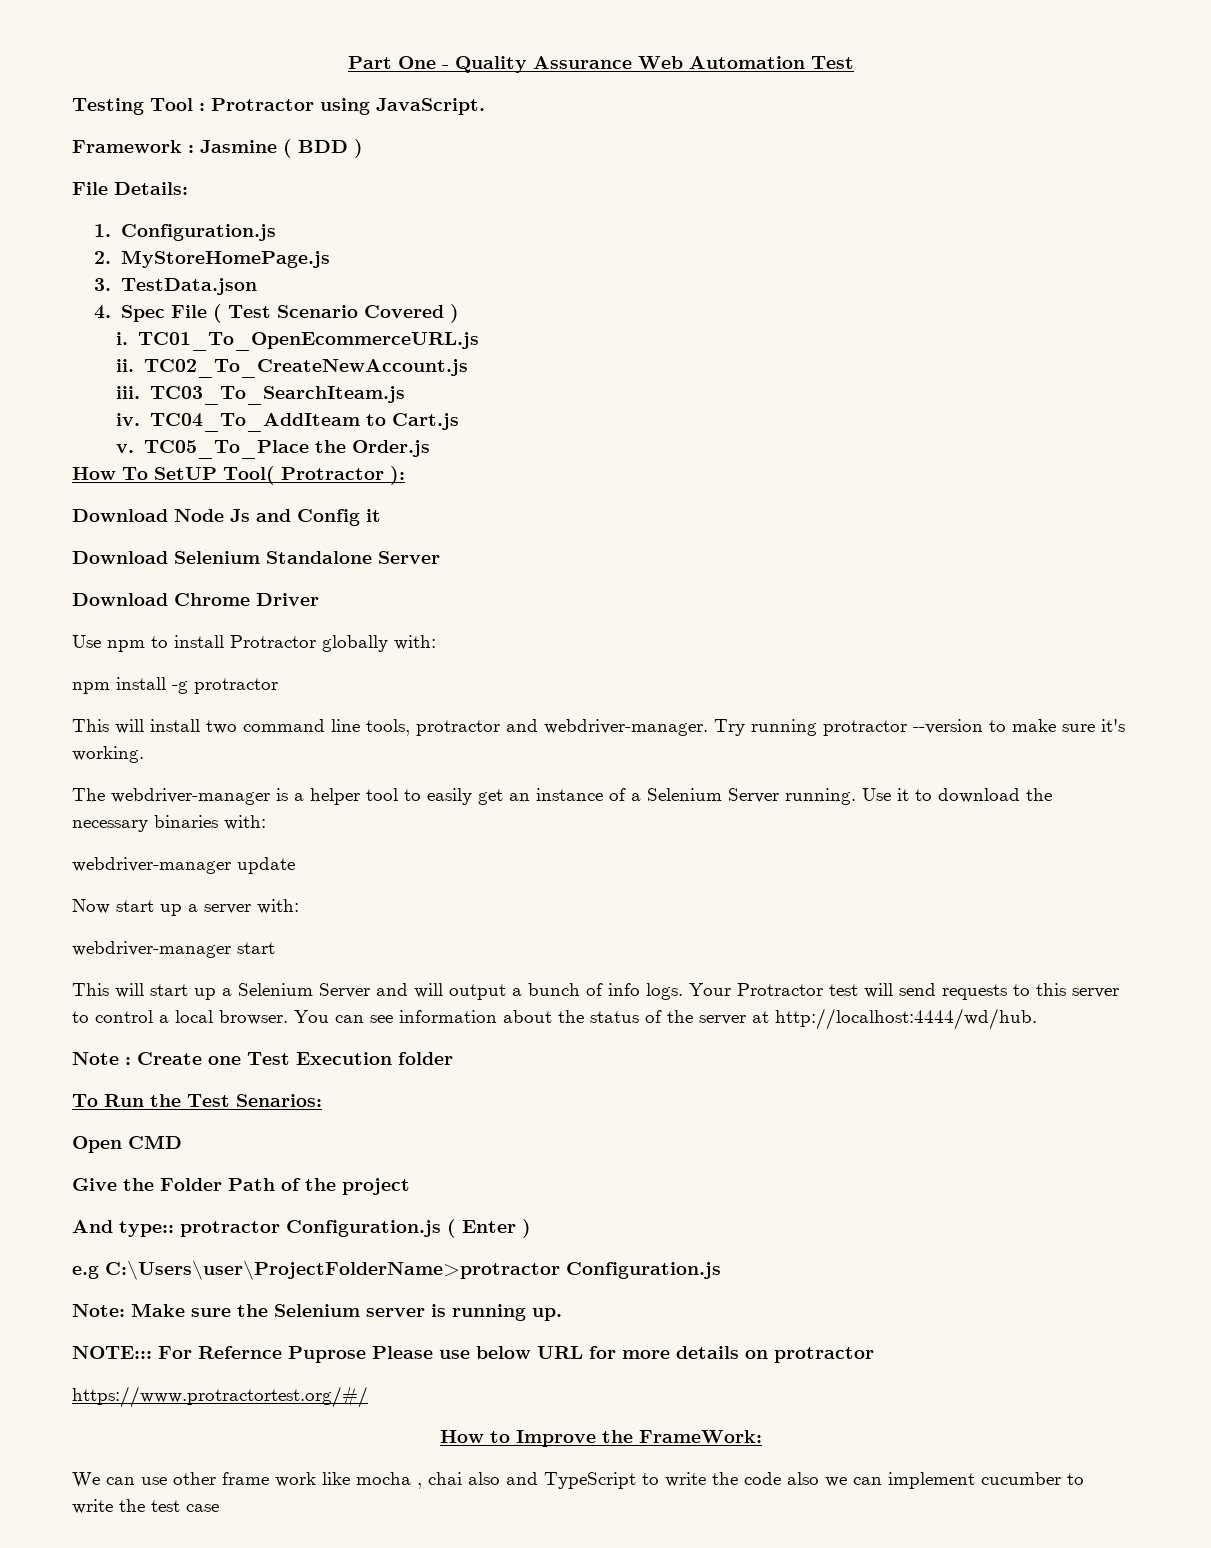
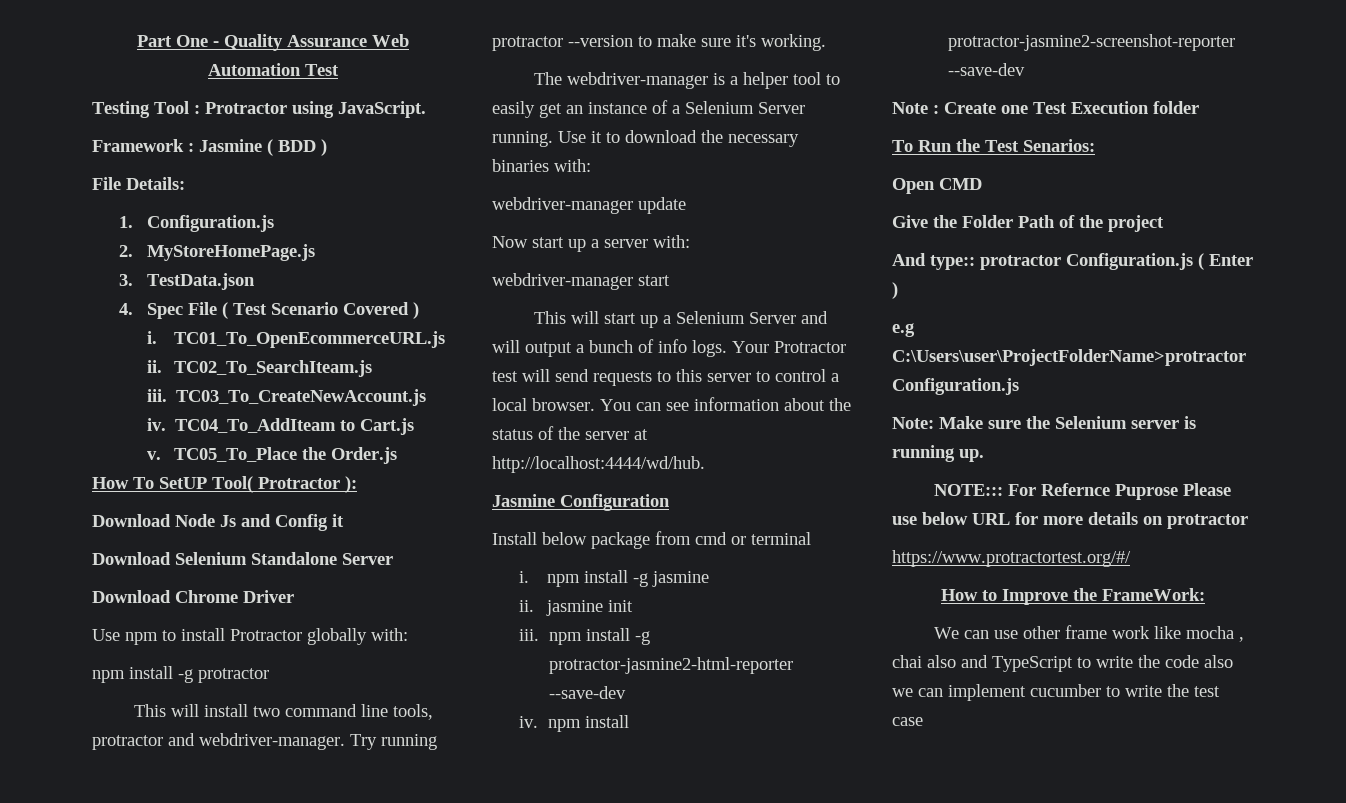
[143,359,468,378] [116,386,405,405] TC02_To_CreateNewAccount.js // iii. TC03_To_SearchIteam.js -> [174,360,373,377] [146,389,427,406] TC02_To_SearchIteam.js // iii. TC03_To_CreateNewAccount.js
(1037, 1019) none -> [492,494,670,511] [492,531,811,549] [519,570,709,587] [519,600,633,616] [519,628,650,645] [548,657,793,674] [548,686,626,699] [519,715,629,732] [947,34,1235,51] [947,63,1025,76] // Jasmine Configuration // Install below package from cmd or terminal // i. npm install -g jasmine // ii. jasmine init // iii. npm install -g protractor-jasmine2-html-reporter --save-dev // iv. npm install protractor-jasmine2-screenshot-reporter --save-dev

